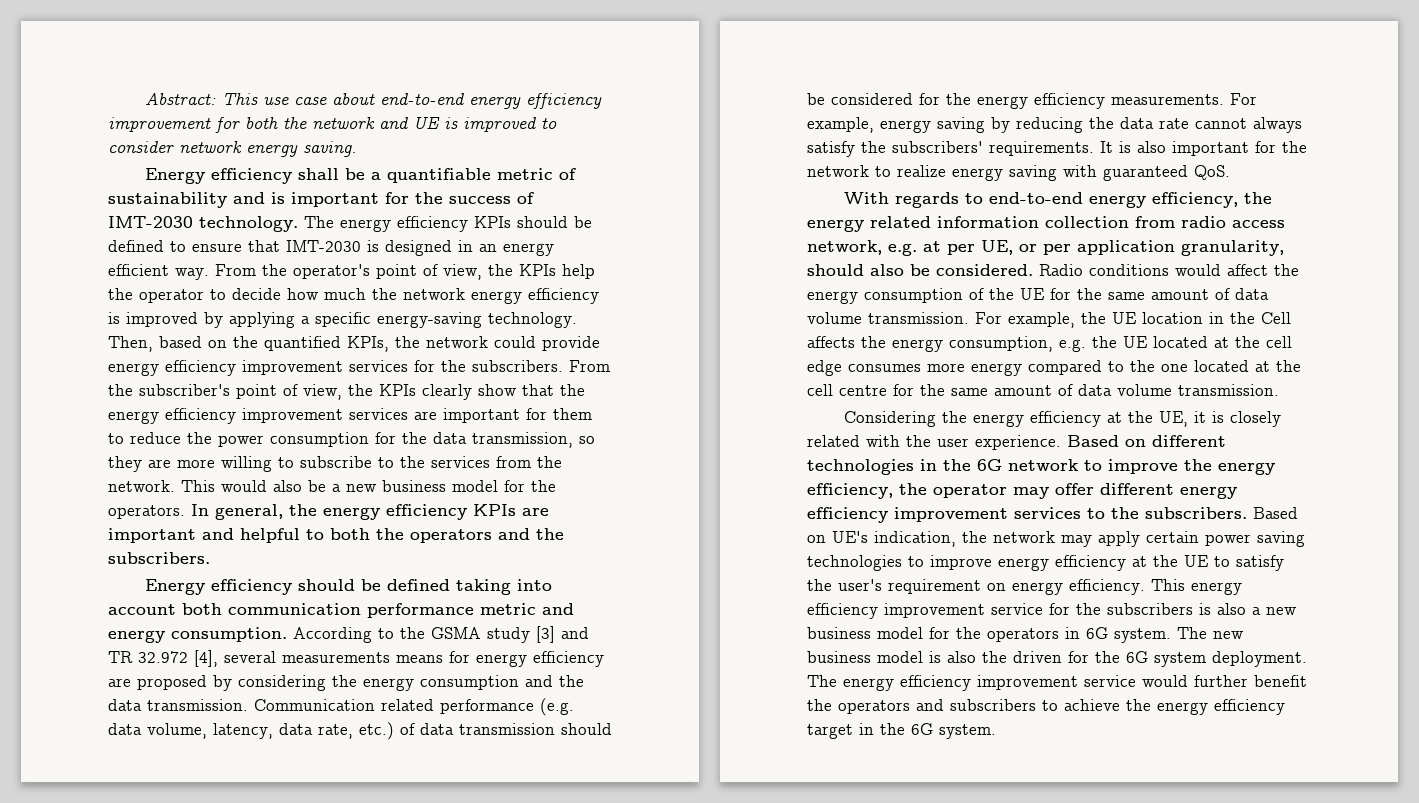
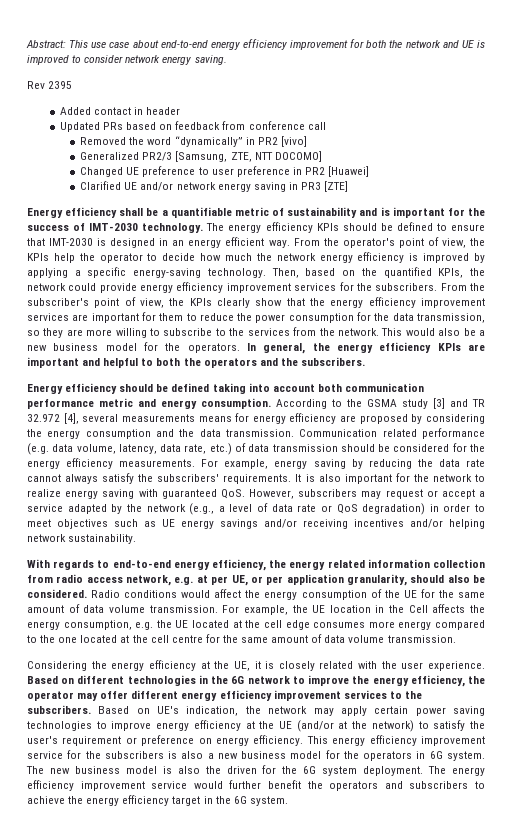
(357, 149) none -> [27,81,73,89] [59,107,181,115] [59,121,326,132] [80,136,307,147] [80,151,322,162] [80,166,370,177] [80,181,349,192] // Rev 2395 // Added contact in header // Updated PRs based on feedback from conference call // Removed the word “dynamically” in PR2 [vivo] // Generalized PR2/3 [Samsung, ZTE, NTT DOCOMO] // Changed UE preference to user preference in PR2 [Huawei] // Clarified UE and/or network energy saving in PR3 [ZTE]
(1230, 172) none -> [248,489,486,499] [27,503,485,515] [27,519,485,529] [27,534,137,544] However, subscribers may request or accept a service adapted by the network (e.g., a level of data rate or QoS degradation) in order to meet objectives such as UE energy savings and/or receiving incentives and/or helping network sustainability.
(1208, 561) none -> [296,720,414,732] (and/or at the network)
(981, 586) none -> [125,735,195,746] or preference

